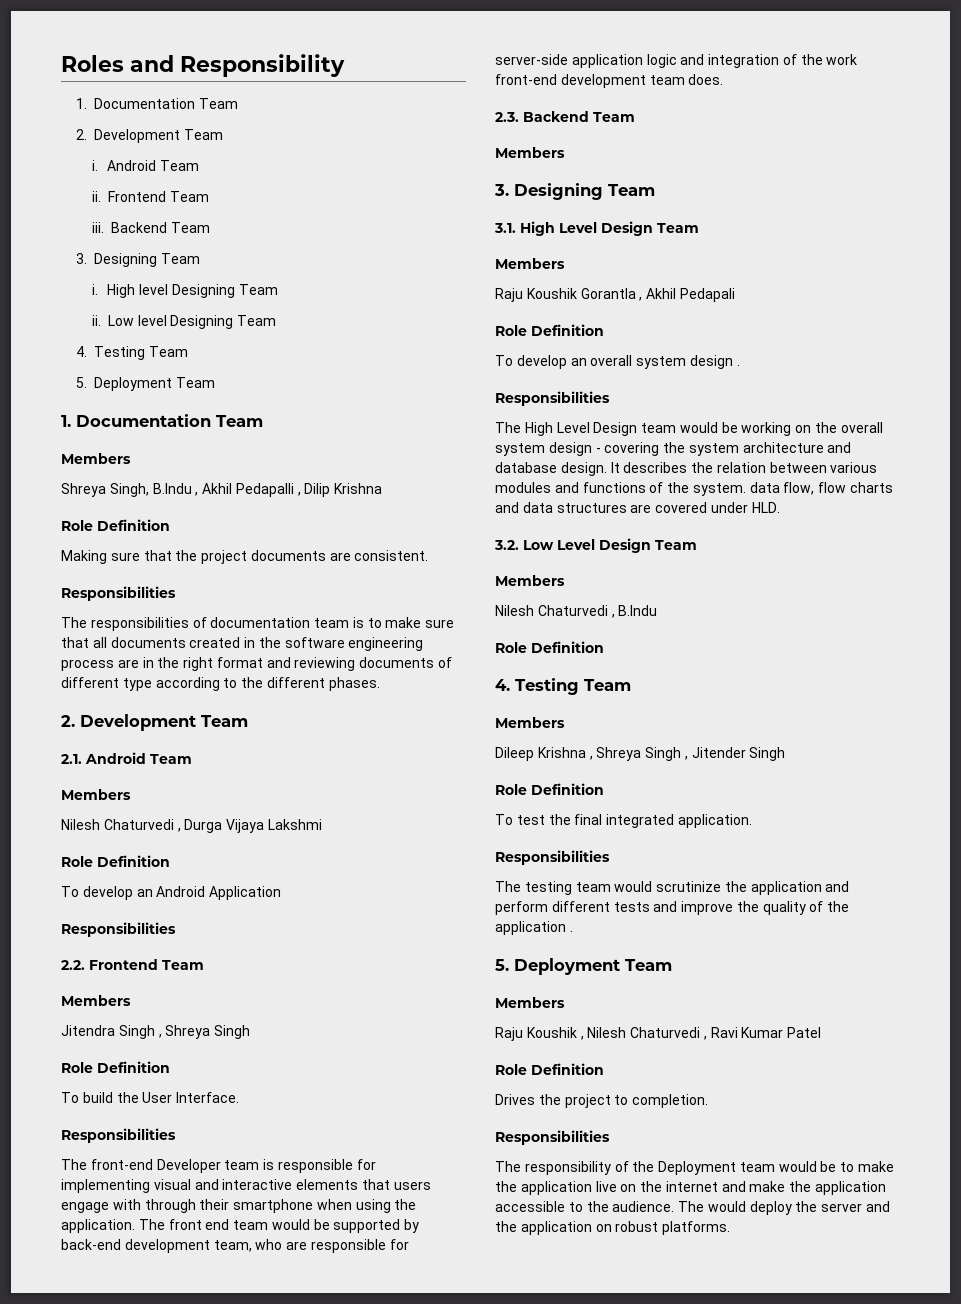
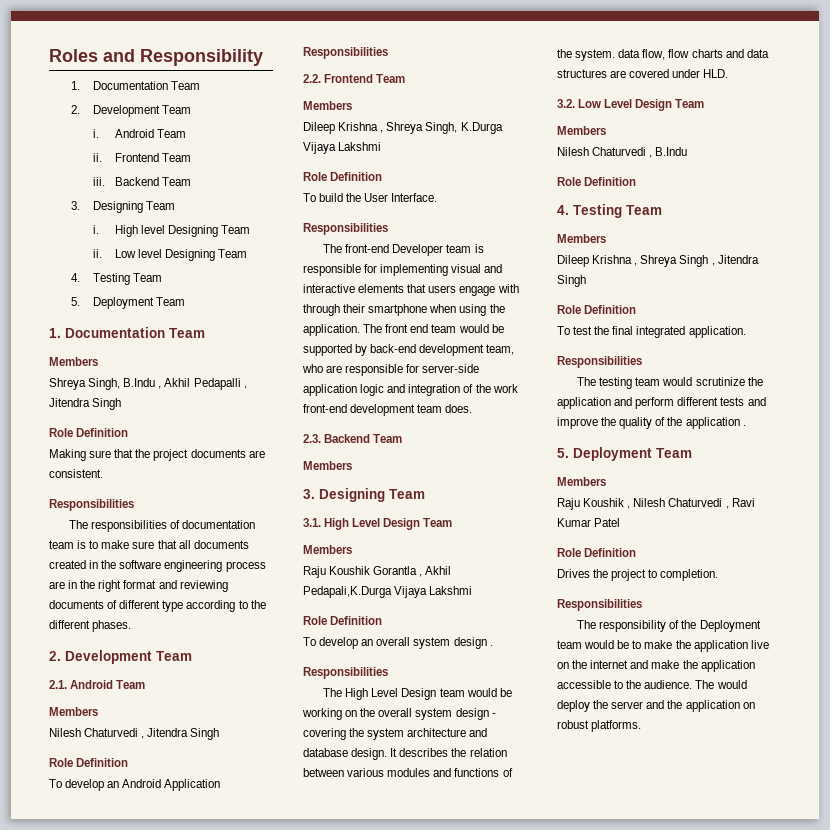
[304,483,383,497] Dilip Krishna -> [49,398,122,410] Jitendra Singh
[184,819,322,833] Durga Vijaya Lakshmi -> [147,728,220,740] Jitendra Singh
[61,1025,251,1039] Jitendra Singh , Shreya Singh -> [303,122,503,134] [303,142,382,154] Dileep Krishna , Shreya Singh, K.Durga Vijaya Lakshmi
[679,288,735,302] Pedapali -> [303,586,473,598] Pedapali,K.Durga Vijaya Lakshmi
[691,747,746,758] Jitender -> [717,255,759,264] Jitendra

